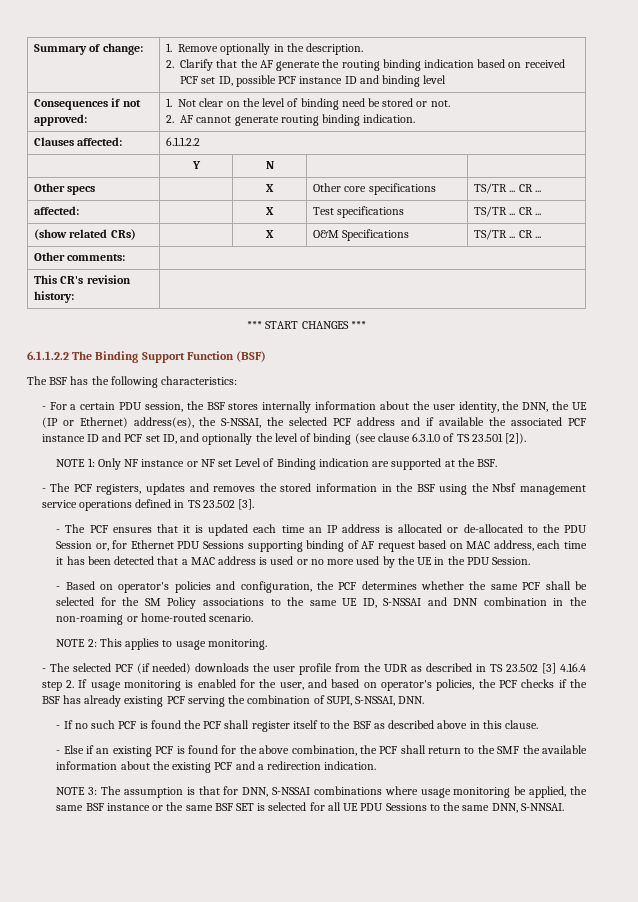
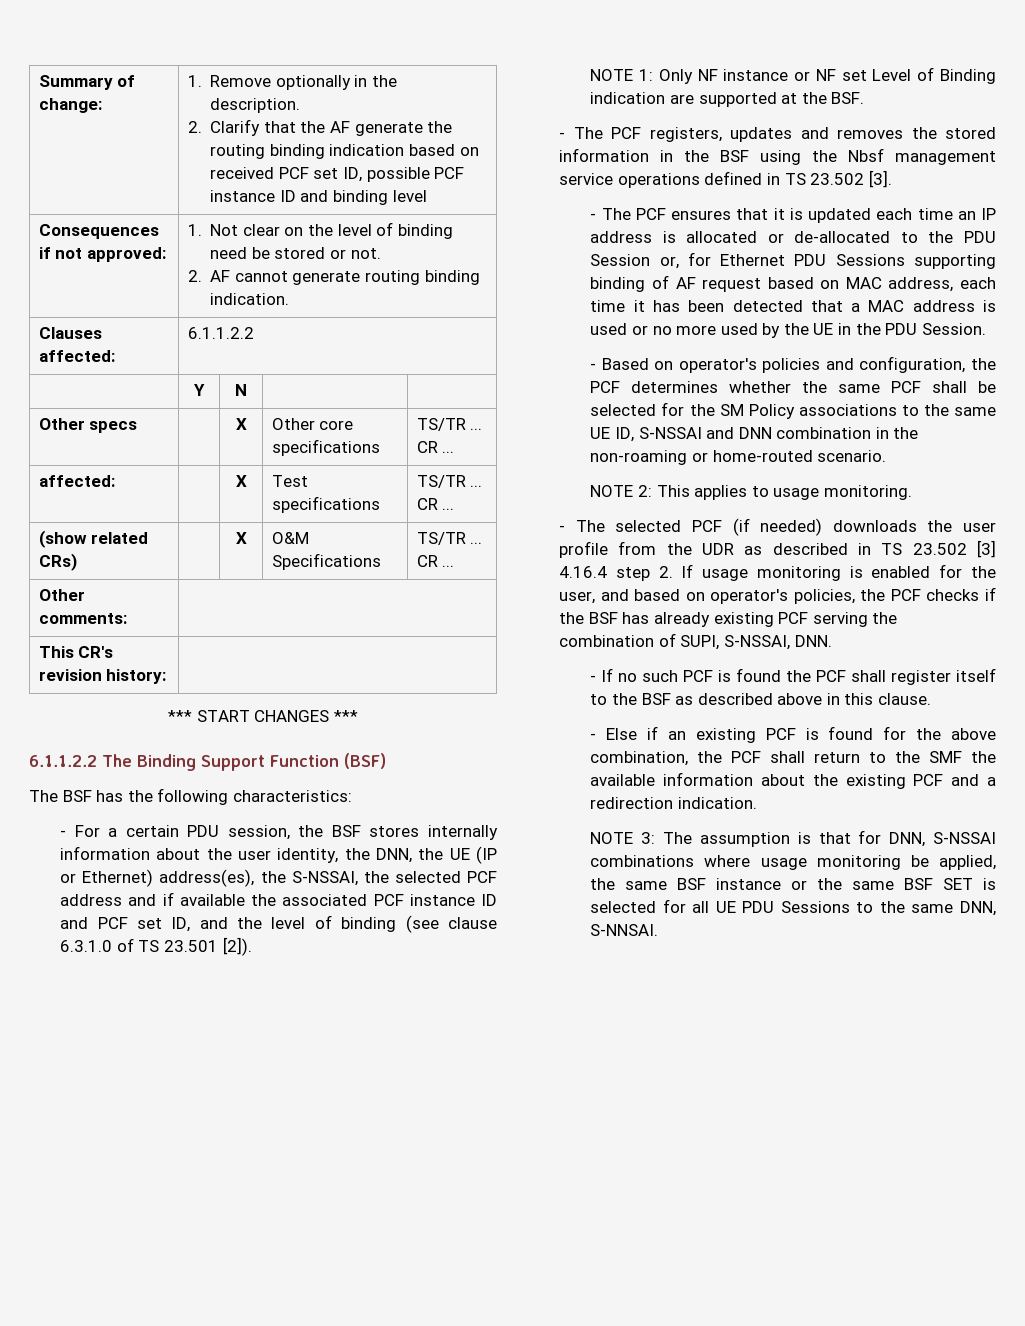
[202,433,253,445] optionally -> (228, 923) none

